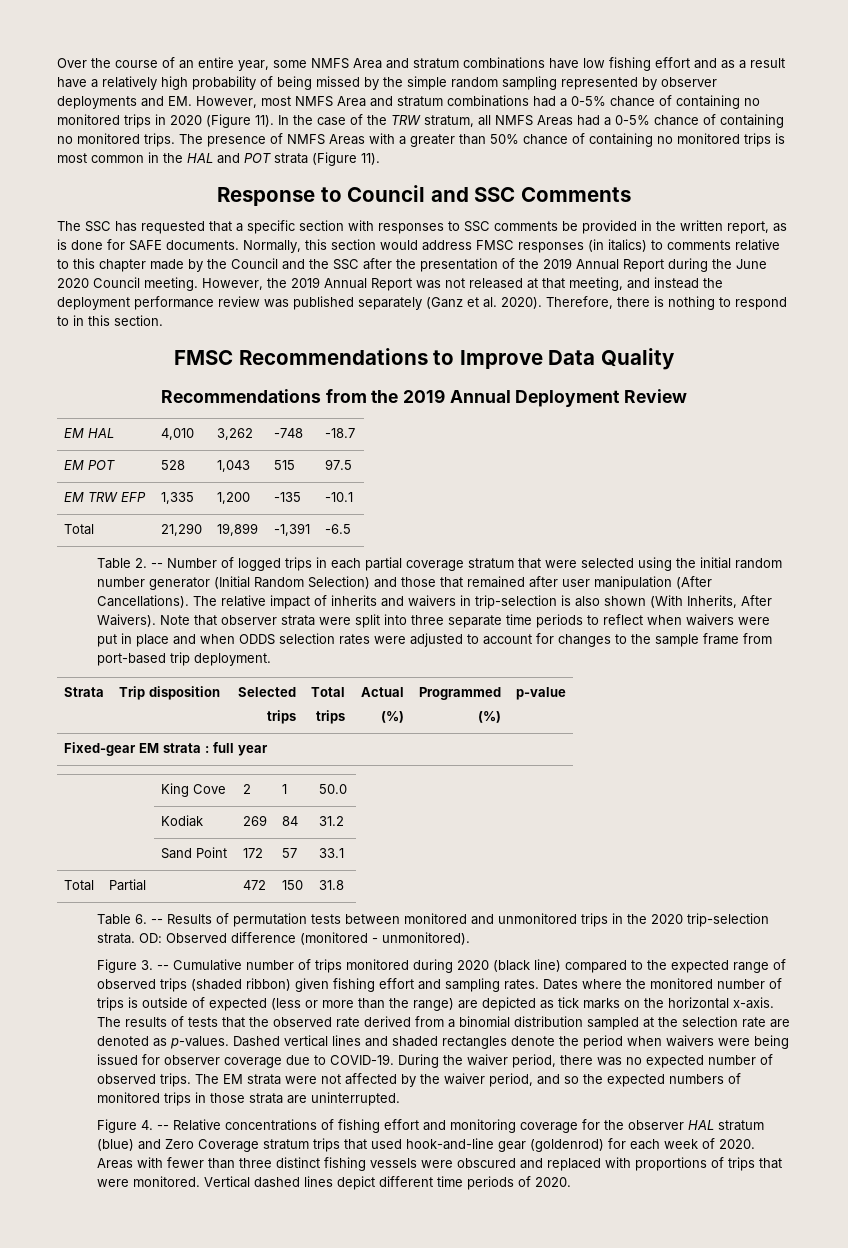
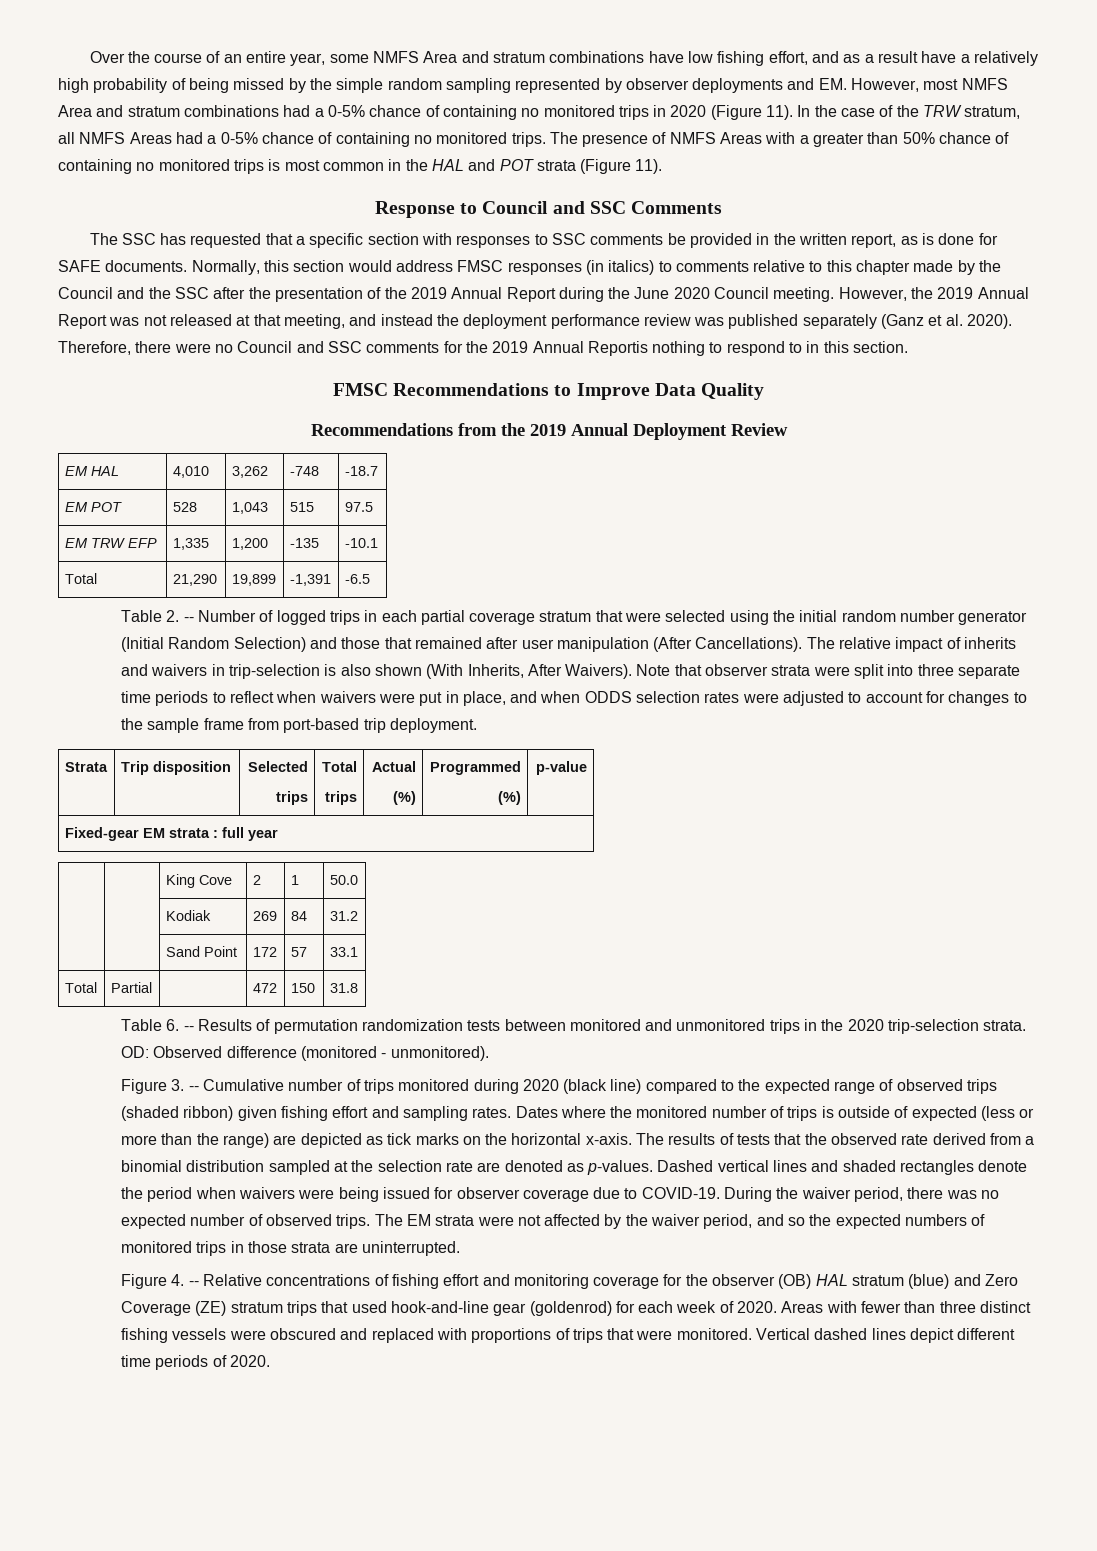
[655,57,690,68] effort -> [768,51,808,65] effort,
[654,296,664,307] is -> [174,341,648,356] were no Council and SSC comments for the 2019 Annual Reportis
[135,634,169,647] place -> [462,691,506,706] place,
(307, 920) none -> [361,1019,463,1031] randomization
(684, 1125) none -> [778,1274,812,1289] (OB)
(259, 1145) none -> [195,1301,227,1316] (ZE)

